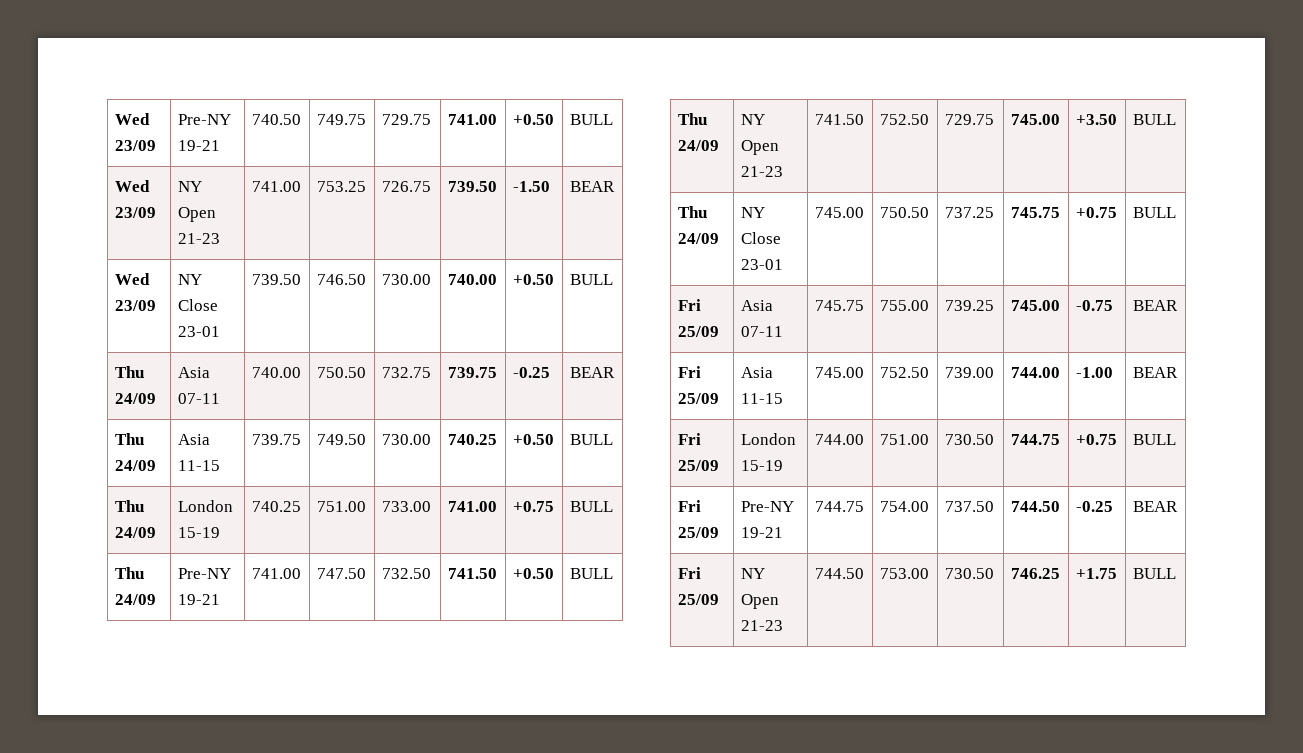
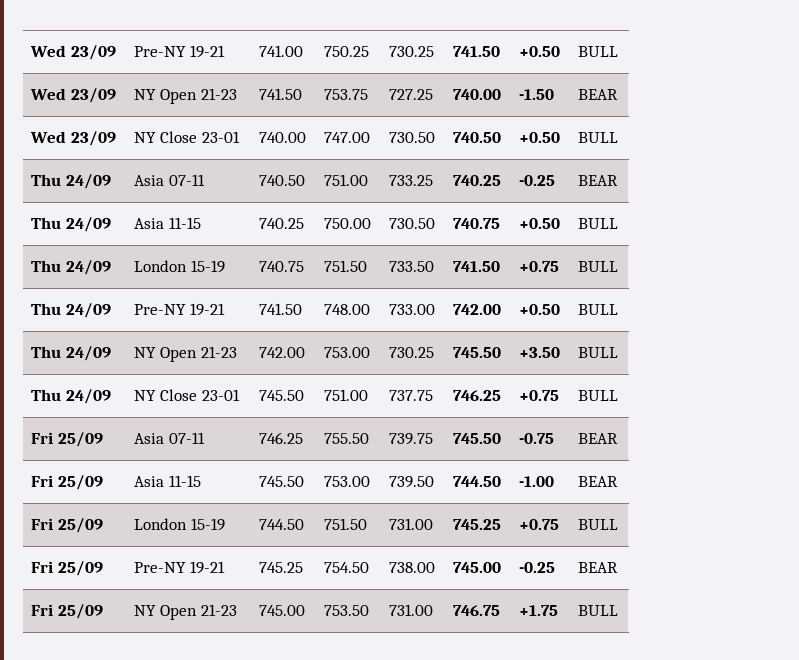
[251,114,301,125] [316,114,366,125] [381,114,431,125] [447,114,497,125] 740.50 | 749.75 | 729.75 | 741.00 -> [259,45,304,57] [324,46,370,57] [389,46,435,57] [453,46,501,57] 741.00 | 750.25 | 730.25 | 741.50
[251,181,301,192] [316,181,366,192] [381,181,431,192] [447,181,497,192] 741.00 | 753.25 | 726.75 | 739.50 -> [259,88,303,100] [324,89,369,100] [389,89,434,100] [453,89,502,100] 741.50 | 753.75 | 727.25 | 740.00
[251,274,301,285] [316,274,366,285] [381,274,431,285] [447,274,497,285] 739.50 | 746.50 | 730.00 | 740.00 -> [259,132,307,143] [324,132,371,143] [389,132,436,143] [453,132,502,143] 740.00 | 747.00 | 730.50 | 740.50
[251,367,301,378] [316,367,366,378] [381,367,431,378] [447,367,497,378] 740.00 | 750.50 | 732.75 | 739.75 -> [259,175,306,186] [324,174,369,186] [389,175,434,186] [453,175,502,186] 740.50 | 751.00 | 733.25 | 740.25
[251,434,301,445] [316,434,366,445] [381,434,431,445] [447,434,497,445] 739.75 | 749.50 | 730.00 | 740.25 -> [259,218,305,229] [324,218,372,229] [389,218,436,229] [453,218,501,229] 740.25 | 750.00 | 730.50 | 740.75
[251,501,301,512] [316,501,366,512] [381,501,431,512] [447,501,497,512] 740.25 | 751.00 | 733.00 | 741.00 -> [259,261,305,272] [324,260,368,272] [389,261,435,272] [453,261,501,272] 740.75 | 751.50 | 733.50 | 741.50
[251,568,301,579] [316,568,366,579] [381,568,431,579] [447,568,497,579] 741.00 | 747.50 | 732.50 | 741.50 -> [259,303,303,315] [324,304,371,315] [389,304,436,315] [453,304,502,315] 741.50 | 748.00 | 733.00 | 742.00
[814,114,864,125] [879,114,929,125] [944,114,994,125] [1010,114,1060,125] 741.50 | 752.50 | 729.75 | 745.00 -> [259,347,306,358] [324,347,371,358] [389,347,435,358] [453,347,502,358] 742.00 | 753.00 | 730.25 | 745.50
[814,207,864,218] [879,207,929,218] [944,207,994,218] [1010,207,1060,218] 745.00 | 750.50 | 737.25 | 745.75 -> [259,390,305,401] [324,389,369,401] [389,390,434,401] [453,390,502,401] 745.50 | 751.00 | 737.75 | 746.25
[814,300,864,311] [879,300,929,311] [944,300,994,311] [1010,300,1060,311] 745.75 | 755.00 | 739.25 | 745.00 -> [259,432,304,444] [324,433,370,444] [389,433,434,445] [453,433,502,444] 746.25 | 755.50 | 739.75 | 745.50
[814,367,864,378] [879,367,929,378] [944,367,994,378] [1010,367,1060,378] 745.00 | 752.50 | 739.00 | 744.00 -> [259,476,305,487] [324,476,371,487] [389,476,435,488] [453,476,502,487] 745.50 | 753.00 | 739.50 | 744.50
[814,434,864,445] [879,434,929,445] [944,434,994,445] [1010,434,1060,445] 744.00 | 751.00 | 730.50 | 744.75 -> [259,519,305,530] [324,518,368,530] [389,518,434,530] [453,519,502,530] 744.50 | 751.50 | 731.00 | 745.25
[814,501,864,512] [879,501,929,512] [944,501,994,512] [1010,501,1060,512] 744.75 | 754.00 | 737.50 | 744.50 -> [259,562,304,573] [324,562,370,573] [389,562,436,573] [453,562,502,573] 745.25 | 754.50 | 738.00 | 745.00
[814,568,864,579] [879,568,929,579] [944,568,994,579] [1010,568,1060,579] 744.50 | 753.00 | 730.50 | 746.25 -> [259,605,306,616] [324,605,370,616] [389,604,434,616] [453,605,501,616] 745.00 | 753.50 | 731.00 | 746.75

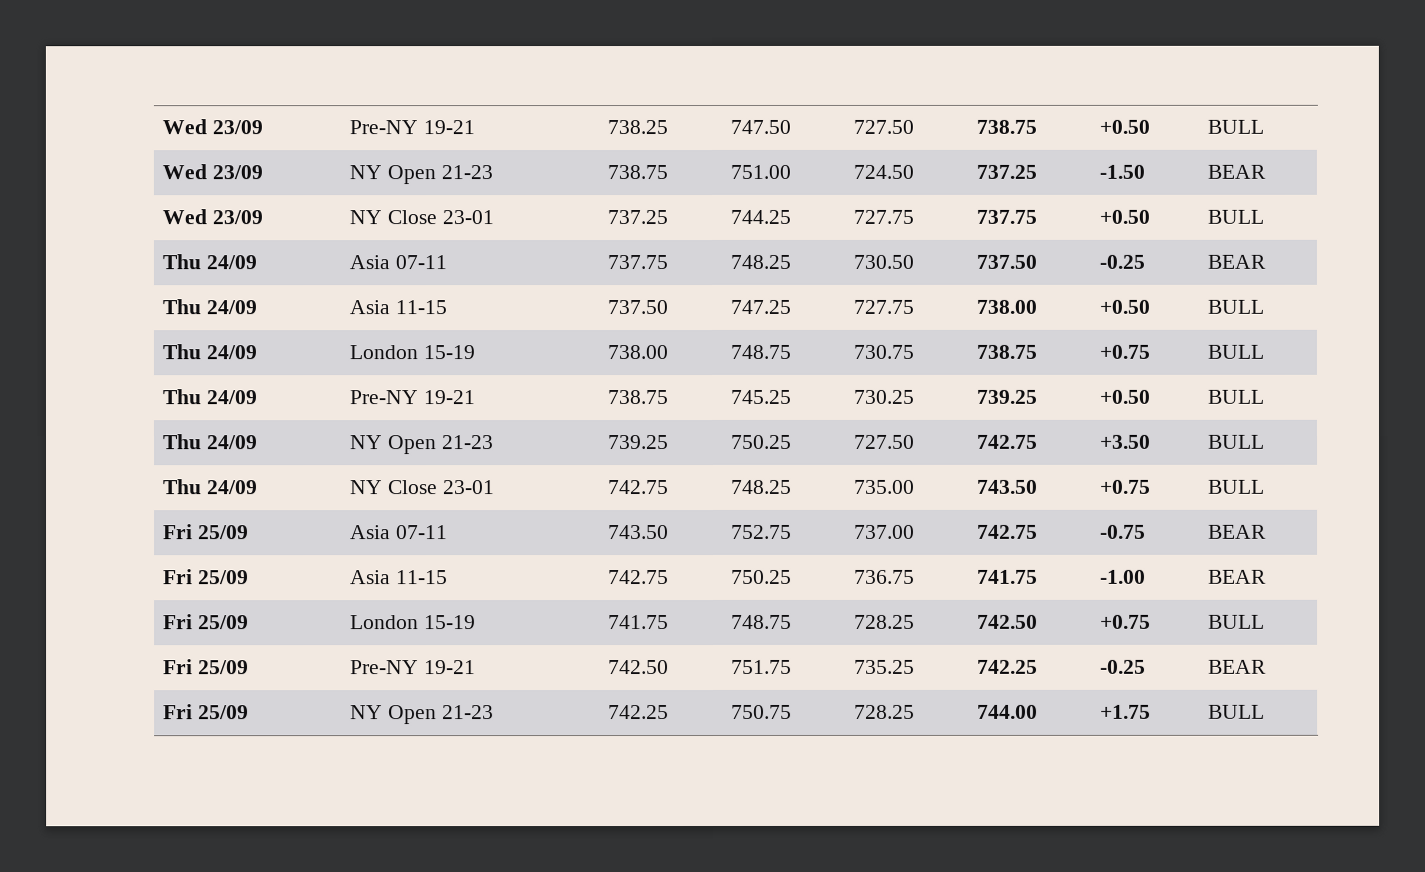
[259,45,304,57] [324,46,370,57] [389,46,435,57] [453,46,501,57] 741.00 | 750.25 | 730.25 | 741.50 -> [607,120,669,135] [730,119,792,134] [853,119,915,134] [976,119,1038,134] 738.25 | 747.50 | 727.50 | 738.75
[259,88,303,100] [324,89,369,100] [389,89,434,100] [453,89,502,100] 741.50 | 753.75 | 727.25 | 740.00 -> [607,165,669,180] [730,164,792,179] [853,164,915,179] [976,164,1038,179] 738.75 | 751.00 | 724.50 | 737.25
[259,132,307,143] [324,132,371,143] [389,132,436,143] [453,132,502,143] 740.00 | 747.00 | 730.50 | 740.50 -> [607,210,669,225] [730,209,792,224] [853,209,915,224] [976,209,1038,224] 737.25 | 744.25 | 727.75 | 737.75
[259,175,306,186] [324,174,369,186] [389,175,434,186] [453,175,502,186] 740.50 | 751.00 | 733.25 | 740.25 -> [607,255,669,270] [730,254,792,269] [853,254,915,269] [976,254,1038,269] 737.75 | 748.25 | 730.50 | 737.50
[259,218,305,229] [324,218,372,229] [389,218,436,229] [453,218,501,229] 740.25 | 750.00 | 730.50 | 740.75 -> [607,300,669,315] [730,299,792,314] [853,299,915,314] [976,299,1038,314] 737.50 | 747.25 | 727.75 | 738.00
[259,261,305,272] [324,260,368,272] [389,261,435,272] [453,261,501,272] 740.75 | 751.50 | 733.50 | 741.50 -> [607,345,669,360] [730,344,792,359] [853,344,915,359] [976,344,1038,359] 738.00 | 748.75 | 730.75 | 738.75
[259,303,303,315] [324,304,371,315] [389,304,436,315] [453,304,502,315] 741.50 | 748.00 | 733.00 | 742.00 -> [607,390,669,405] [730,389,792,404] [853,389,915,404] [976,389,1038,404] 738.75 | 745.25 | 730.25 | 739.25
[259,347,306,358] [324,347,371,358] [389,347,435,358] [453,347,502,358] 742.00 | 753.00 | 730.25 | 745.50 -> [607,435,670,450] [730,434,793,449] [853,434,916,449] [976,434,1039,449] 739.25 | 750.25 | 727.50 | 742.75
[259,390,305,401] [324,389,369,401] [389,390,434,401] [453,390,502,401] 745.50 | 751.00 | 737.75 | 746.25 -> [608,480,670,495] [731,479,793,494] [854,479,916,494] [977,479,1039,494] 742.75 | 748.25 | 735.00 | 743.50
[259,432,304,444] [324,433,370,444] [389,433,434,445] [453,433,502,444] 746.25 | 755.50 | 739.75 | 745.50 -> [608,525,670,540] [731,524,793,539] [854,524,916,539] [977,524,1039,539] 743.50 | 752.75 | 737.00 | 742.75
[259,476,305,487] [324,476,371,487] [389,476,435,488] [453,476,502,487] 745.50 | 753.00 | 739.50 | 744.50 -> [608,570,670,585] [731,569,793,584] [854,569,916,584] [977,569,1039,584] 742.75 | 750.25 | 736.75 | 741.75
[259,519,305,530] [324,518,368,530] [389,518,434,530] [453,519,502,530] 744.50 | 751.50 | 731.00 | 745.25 -> [608,615,670,630] [731,614,793,629] [854,614,916,629] [977,614,1039,629] 741.75 | 748.75 | 728.25 | 742.50
[259,562,304,573] [324,562,370,573] [389,562,436,573] [453,562,502,573] 745.25 | 754.50 | 738.00 | 745.00 -> [608,660,670,675] [731,659,793,674] [854,659,916,674] [977,659,1039,674] 742.50 | 751.75 | 735.25 | 742.25
[259,605,306,616] [324,605,370,616] [389,604,434,616] [453,605,501,616] 745.00 | 753.50 | 731.00 | 746.75 -> [608,705,670,720] [731,704,793,719] [854,704,916,719] [977,704,1039,719] 742.25 | 750.75 | 728.25 | 744.00

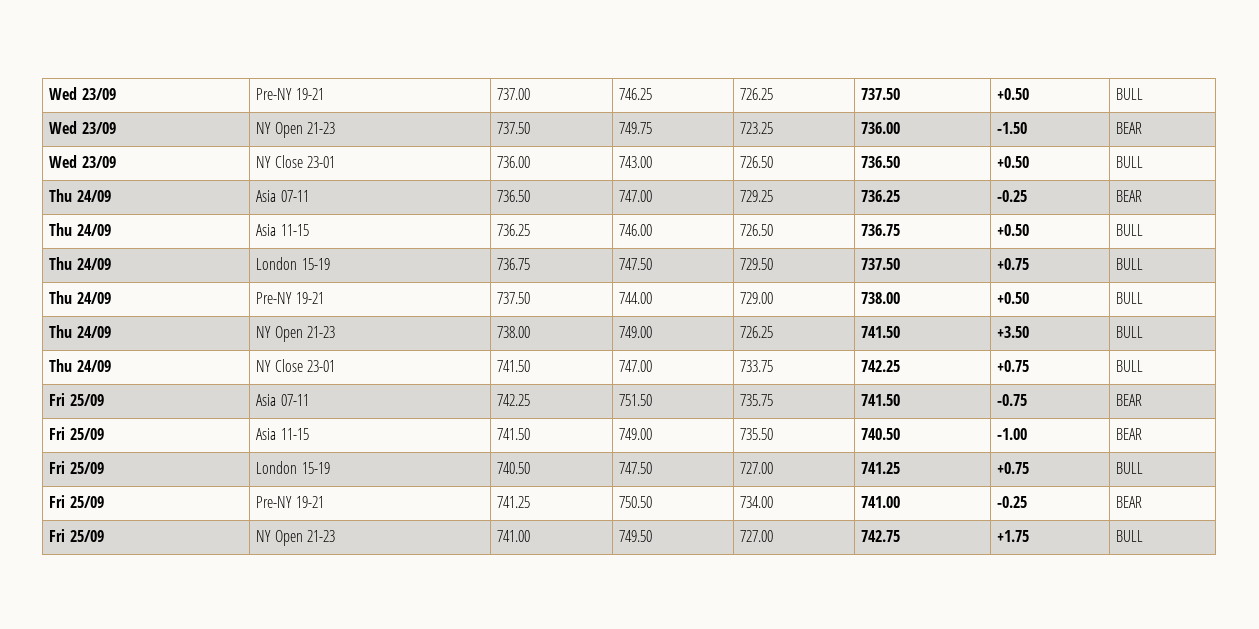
[607,120,669,135] [730,119,792,134] [853,119,915,134] [976,119,1038,134] 738.25 | 747.50 | 727.50 | 738.75 -> [497,88,531,100] [619,88,653,100] [740,88,774,100] [861,88,901,100] 737.00 | 746.25 | 726.25 | 737.50
[607,165,669,180] [730,164,792,179] [853,164,915,179] [976,164,1038,179] 738.75 | 751.00 | 724.50 | 737.25 -> [497,122,531,134] [619,122,653,134] [740,122,774,134] [861,122,901,134] 737.50 | 749.75 | 723.25 | 736.00
[607,210,669,225] [730,209,792,224] [853,209,915,224] [976,209,1038,224] 737.25 | 744.25 | 727.75 | 737.75 -> [497,156,531,168] [619,156,653,168] [740,156,774,168] [861,156,901,168] 736.00 | 743.00 | 726.50 | 736.50
[607,255,669,270] [730,254,792,269] [853,254,915,269] [976,254,1038,269] 737.75 | 748.25 | 730.50 | 737.50 -> [497,190,531,202] [619,190,653,202] [740,190,774,202] [861,190,901,202] 736.50 | 747.00 | 729.25 | 736.25
[607,300,669,315] [730,299,792,314] [853,299,915,314] [976,299,1038,314] 737.50 | 747.25 | 727.75 | 738.00 -> [497,224,531,236] [619,224,653,236] [740,224,774,236] [861,224,901,236] 736.25 | 746.00 | 726.50 | 736.75
[607,345,669,360] [730,344,792,359] [853,344,915,359] [976,344,1038,359] 738.00 | 748.75 | 730.75 | 738.75 -> [497,258,531,270] [619,258,653,270] [740,258,774,270] [861,258,901,270] 736.75 | 747.50 | 729.50 | 737.50
[607,390,669,405] [730,389,792,404] [853,389,915,404] [976,389,1038,404] 738.75 | 745.25 | 730.25 | 739.25 -> [497,292,531,304] [619,292,653,304] [740,292,774,304] [861,292,901,304] 737.50 | 744.00 | 729.00 | 738.00
[607,435,670,450] [730,434,793,449] [853,434,916,449] [976,434,1039,449] 739.25 | 750.25 | 727.50 | 742.75 -> [497,326,531,338] [619,326,653,338] [740,326,774,338] [861,326,901,338] 738.00 | 749.00 | 726.25 | 741.50
[608,480,670,495] [731,479,793,494] [854,479,916,494] [977,479,1039,494] 742.75 | 748.25 | 735.00 | 743.50 -> [497,360,531,372] [619,360,653,372] [740,360,774,372] [861,360,901,372] 741.50 | 747.00 | 733.75 | 742.25
[608,525,670,540] [731,524,793,539] [854,524,916,539] [977,524,1039,539] 743.50 | 752.75 | 737.00 | 742.75 -> [497,394,531,406] [619,394,653,406] [740,394,774,406] [861,394,901,406] 742.25 | 751.50 | 735.75 | 741.50
[608,570,670,585] [731,569,793,584] [854,569,916,584] [977,569,1039,584] 742.75 | 750.25 | 736.75 | 741.75 -> [497,428,531,440] [619,428,653,440] [740,428,774,440] [861,428,901,440] 741.50 | 749.00 | 735.50 | 740.50
[608,615,670,630] [731,614,793,629] [854,614,916,629] [977,614,1039,629] 741.75 | 748.75 | 728.25 | 742.50 -> [497,462,531,474] [619,462,653,474] [740,462,774,474] [861,462,901,474] 740.50 | 747.50 | 727.00 | 741.25
[608,660,670,675] [731,659,793,674] [854,659,916,674] [977,659,1039,674] 742.50 | 751.75 | 735.25 | 742.25 -> [497,496,531,508] [619,496,653,508] [740,496,774,508] [861,496,901,508] 741.25 | 750.50 | 734.00 | 741.00
[608,705,670,720] [731,704,793,719] [854,704,916,719] [977,704,1039,719] 742.25 | 750.75 | 728.25 | 744.00 -> [497,530,531,542] [619,530,653,542] [740,530,774,542] [861,530,901,542] 741.00 | 749.50 | 727.00 | 742.75

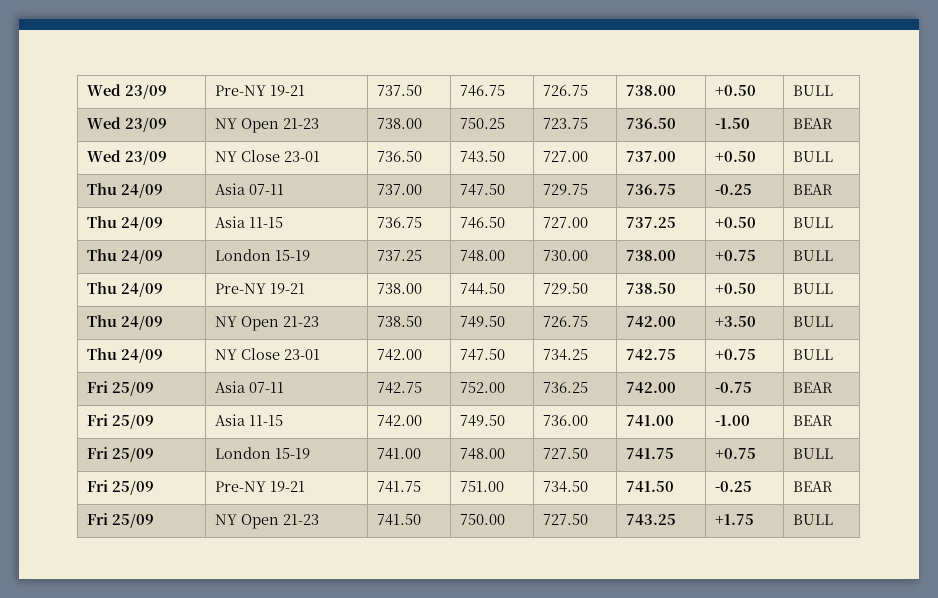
[497,88,531,100] [619,88,653,100] [740,88,774,100] [861,88,901,100] 737.00 | 746.25 | 726.25 | 737.50 -> [376,85,422,96] [459,85,505,97] [542,85,588,96] [625,85,676,96] 737.50 | 746.75 | 726.75 | 738.00
[497,122,531,134] [619,122,653,134] [740,122,774,134] [861,122,901,134] 737.50 | 749.75 | 723.25 | 736.00 -> [376,118,422,129] [459,118,505,129] [542,118,588,129] [625,118,676,129] 738.00 | 750.25 | 723.75 | 736.50
[497,156,531,168] [619,156,653,168] [740,156,774,168] [861,156,901,168] 736.00 | 743.00 | 726.50 | 736.50 -> [376,151,422,162] [459,151,505,163] [542,151,588,162] [625,151,676,162] 736.50 | 743.50 | 727.00 | 737.00
[497,190,531,202] [619,190,653,202] [740,190,774,202] [861,190,901,202] 736.50 | 747.00 | 729.25 | 736.25 -> [376,184,422,195] [459,184,505,196] [542,184,588,195] [625,184,676,195] 737.00 | 747.50 | 729.75 | 736.75
[497,224,531,236] [619,224,653,236] [740,224,774,236] [861,224,901,236] 736.25 | 746.00 | 726.50 | 736.75 -> [376,217,422,228] [459,217,505,229] [542,217,588,228] [625,217,676,228] 736.75 | 746.50 | 727.00 | 737.25
[497,258,531,270] [619,258,653,270] [740,258,774,270] [861,258,901,270] 736.75 | 747.50 | 729.50 | 737.50 -> [376,250,422,261] [459,250,505,262] [542,250,588,261] [625,250,676,261] 737.25 | 748.00 | 730.00 | 738.00
[497,292,531,304] [619,292,653,304] [740,292,774,304] [861,292,901,304] 737.50 | 744.00 | 729.00 | 738.00 -> [376,283,422,294] [459,283,505,295] [542,283,588,294] [625,283,676,294] 738.00 | 744.50 | 729.50 | 738.50
[497,326,531,338] [619,326,653,338] [740,326,774,338] [861,326,901,338] 738.00 | 749.00 | 726.25 | 741.50 -> [376,316,422,327] [459,316,505,328] [542,316,588,327] [625,316,676,327] 738.50 | 749.50 | 726.75 | 742.00
[497,360,531,372] [619,360,653,372] [740,360,774,372] [861,360,901,372] 741.50 | 747.00 | 733.75 | 742.25 -> [376,349,422,361] [459,349,505,361] [542,349,588,361] [625,349,676,360] 742.00 | 747.50 | 734.25 | 742.75
[497,394,531,406] [619,394,653,406] [740,394,774,406] [861,394,901,406] 742.25 | 751.50 | 735.75 | 741.50 -> [376,382,422,394] [459,382,505,393] [542,382,588,393] [625,382,676,393] 742.75 | 752.00 | 736.25 | 742.00
[497,428,531,440] [619,428,653,440] [740,428,774,440] [861,428,901,440] 741.50 | 749.00 | 735.50 | 740.50 -> [376,415,422,427] [459,415,505,427] [542,415,588,426] [625,415,674,426] 742.00 | 749.50 | 736.00 | 741.00
[497,462,531,474] [619,462,653,474] [740,462,774,474] [861,462,901,474] 740.50 | 747.50 | 727.00 | 741.25 -> [376,448,421,460] [459,448,505,460] [542,448,588,459] [625,448,674,459] 741.00 | 748.00 | 727.50 | 741.75
[497,496,531,508] [619,496,653,508] [740,496,774,508] [861,496,901,508] 741.25 | 750.50 | 734.00 | 741.00 -> [376,481,421,493] [459,481,504,492] [542,481,588,493] [625,481,674,492] 741.75 | 751.00 | 734.50 | 741.50
[497,530,531,542] [619,530,653,542] [740,530,774,542] [861,530,901,542] 741.00 | 749.50 | 727.00 | 742.75 -> [376,514,421,526] [459,514,505,525] [542,514,588,525] [625,514,676,525] 741.50 | 750.00 | 727.50 | 743.25

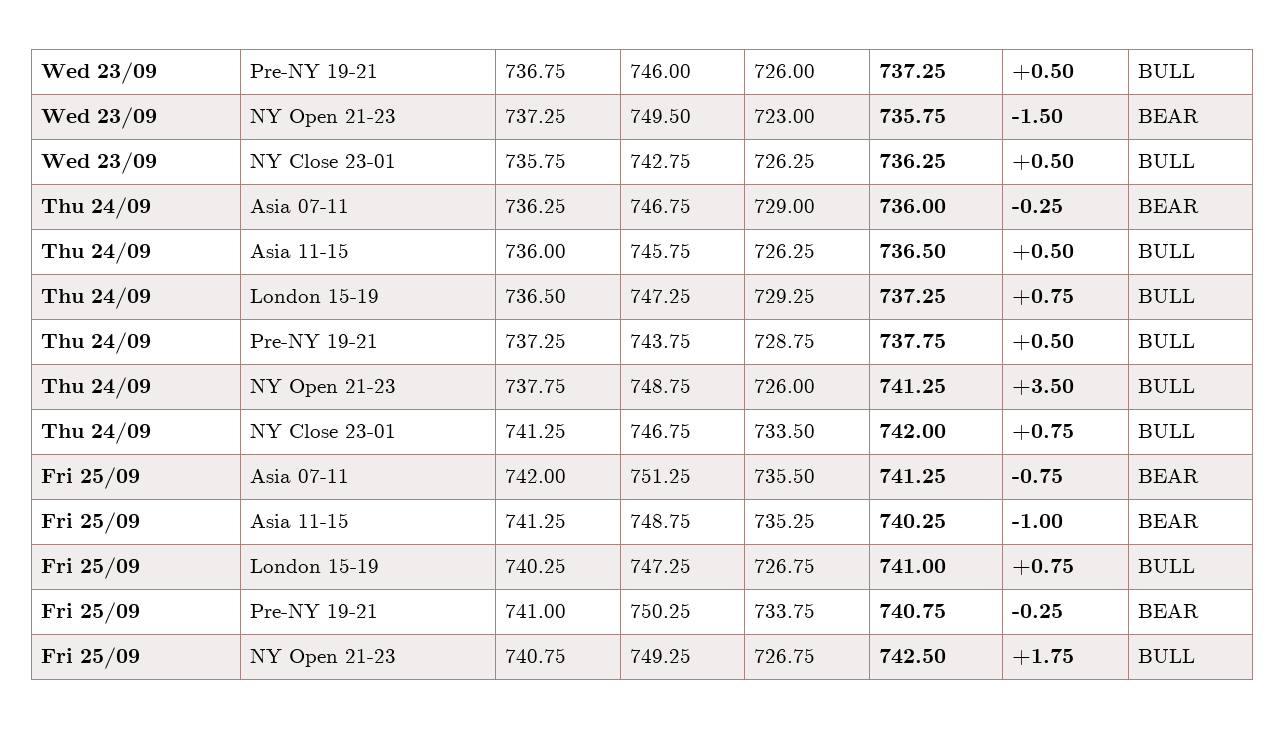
[376,85,422,96] [459,85,505,97] [542,85,588,96] [625,85,676,96] 737.50 | 746.75 | 726.75 | 738.00 -> [504,63,566,78] [629,64,691,78] [753,64,815,78] [878,64,946,78] 736.75 | 746.00 | 726.00 | 737.25
[376,118,422,129] [459,118,505,129] [542,118,588,129] [625,118,676,129] 738.00 | 750.25 | 723.75 | 736.50 -> [504,108,566,123] [629,108,691,123] [753,109,815,123] [878,109,946,123] 737.25 | 749.50 | 723.00 | 735.75
[376,151,422,162] [459,151,505,163] [542,151,588,162] [625,151,676,162] 736.50 | 743.50 | 727.00 | 737.00 -> [504,153,566,168] [629,153,691,168] [753,153,815,168] [878,154,946,168] 735.75 | 742.75 | 726.25 | 736.25
[376,184,422,195] [459,184,505,196] [542,184,588,195] [625,184,676,195] 737.00 | 747.50 | 729.75 | 736.75 -> [504,198,566,213] [629,198,691,213] [753,199,815,213] [878,199,946,213] 736.25 | 746.75 | 729.00 | 736.00
[376,217,422,228] [459,217,505,229] [542,217,588,228] [625,217,676,228] 736.75 | 746.50 | 727.00 | 737.25 -> [504,244,566,258] [629,243,691,258] [753,243,815,258] [878,244,946,258] 736.00 | 745.75 | 726.25 | 736.50
[376,250,422,261] [459,250,505,262] [542,250,588,261] [625,250,676,261] 737.25 | 748.00 | 730.00 | 738.00 -> [504,288,566,303] [629,288,691,303] [753,288,815,303] [878,289,946,303] 736.50 | 747.25 | 729.25 | 737.25
[376,283,422,294] [459,283,505,295] [542,283,588,294] [625,283,676,294] 738.00 | 744.50 | 729.50 | 738.50 -> [504,333,566,348] [629,333,691,348] [753,333,815,348] [878,334,946,348] 737.25 | 743.75 | 728.75 | 737.75
[376,316,422,327] [459,316,505,328] [542,316,588,327] [625,316,676,327] 738.50 | 749.50 | 726.75 | 742.00 -> [504,378,566,393] [629,378,691,393] [753,379,815,393] [878,379,946,394] 737.75 | 748.75 | 726.00 | 741.25
[376,349,422,361] [459,349,505,361] [542,349,588,361] [625,349,676,360] 742.00 | 747.50 | 734.25 | 742.75 -> [504,423,566,438] [629,423,691,438] [753,423,815,438] [878,424,946,439] 741.25 | 746.75 | 733.50 | 742.00
[376,382,422,394] [459,382,505,393] [542,382,588,393] [625,382,676,393] 742.75 | 752.00 | 736.25 | 742.00 -> [504,469,566,483] [629,468,691,483] [753,468,815,483] [878,469,946,484] 742.00 | 751.25 | 735.50 | 741.25
[376,415,422,427] [459,415,505,427] [542,415,588,426] [625,415,674,426] 742.00 | 749.50 | 736.00 | 741.00 -> [504,513,566,528] [629,513,691,528] [753,513,815,528] [878,514,946,529] 741.25 | 748.75 | 735.25 | 740.25
[376,448,421,460] [459,448,505,460] [542,448,588,459] [625,448,674,459] 741.00 | 748.00 | 727.50 | 741.75 -> [504,558,566,573] [629,558,691,573] [753,558,815,573] [878,559,946,574] 740.25 | 747.25 | 726.75 | 741.00
[376,481,421,493] [459,481,504,492] [542,481,588,493] [625,481,674,492] 741.75 | 751.00 | 734.50 | 741.50 -> [504,604,566,618] [629,603,691,618] [753,603,815,618] [878,604,946,619] 741.00 | 750.25 | 733.75 | 740.75
[376,514,421,526] [459,514,505,525] [542,514,588,525] [625,514,676,525] 741.50 | 750.00 | 727.50 | 743.25 -> [504,648,566,663] [629,648,691,663] [753,648,815,663] [878,649,946,664] 740.75 | 749.25 | 726.75 | 742.50

